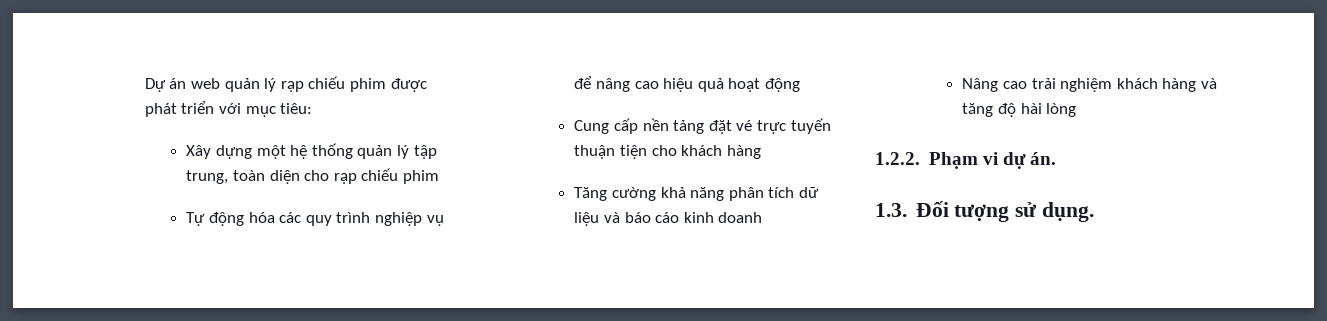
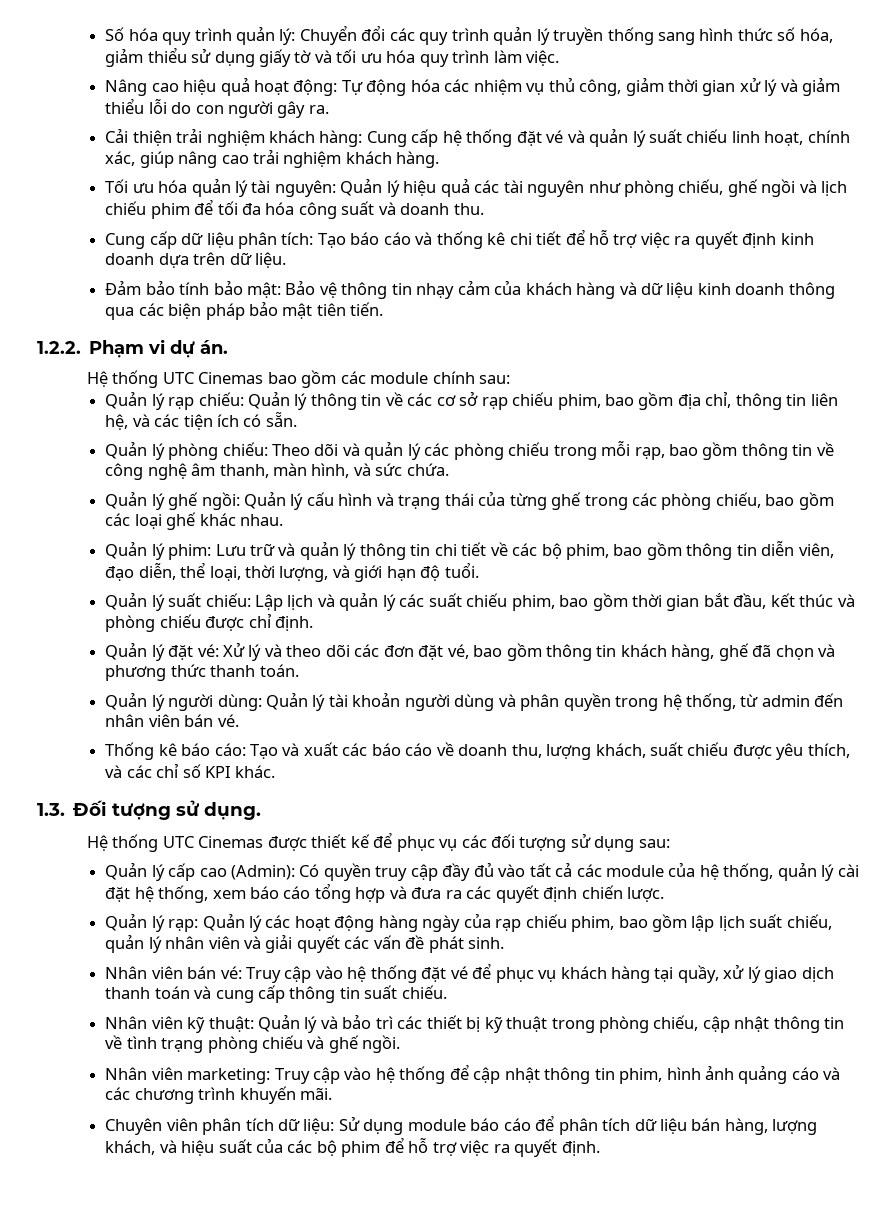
[144,76,427,92] [144,101,313,117] [186,143,437,159] [186,168,439,184] [186,212,444,226] [574,76,800,92] [574,118,831,134] [574,145,761,159] [574,187,819,201] [574,212,763,226] [962,78,1217,92] [962,103,1077,117] Dự án web quản lý rạp chiếu phim được phát triển với mục tiêu: // Xây dựng một hệ thống quản lý tập trung, toàn diện cho rạp chiếu phim // Tự động hóa các quy trình nghiệp vụ để nâng cao hiệu quả hoạt động // Cung cấp nền tảng đặt vé trực tuyến thuận tiện cho khách hàng // Tăng cường khả năng phân tích dữ liệu và báo cáo kinh doanh // Nâng cao trải nghiệm khách hàng và tăng độ hài lòng -> [105,25,833,45] [105,47,560,67] [105,77,841,96] [105,98,329,118] [105,128,850,147] [105,149,440,168] [105,178,848,197] [105,199,484,219] [105,229,814,249] [105,252,286,268] [105,280,835,299] [105,301,384,320] Số hóa quy trình quản lý: Chuyển đổi các quy trình quản lý truyền thống sang hình thức số hóa, giảm thiểu sử dụng giấy tờ và tối ưu hóa quy trình làm việc. // Nâng cao hiệu quả hoạt động: Tự động hóa các nhiệm vụ thủ công, giảm thời gian xử lý và giảm thiểu lỗi do con người gây ra. // Cải thiện trải nghiệm khách hàng: Cung cấp hệ thống đặt vé và quản lý suất chiếu linh hoạt, chính xác, giúp nâng cao trải nghiệm khách hàng. // Tối ưu hóa quản lý tài nguyên: Quản lý hiệu quả các tài nguyên như phòng chiếu, ghế ngồi và lịch chiếu phim để tối đa hóa công suất và doanh thu. // Cung cấp dữ liệu phân tích: Tạo báo cáo và thống kê chi tiết để hỗ trợ việc ra quyết định kinh doanh dựa trên dữ liệu. // Đảm bảo tính bảo mật: Bảo vệ thông tin nhạy cảm của khách hàng và dữ liệu kinh doanh thông qua các biện pháp bảo mật tiên tiến.
(1056, 158) none -> [86,370,511,388] [105,391,838,410] [105,412,297,430] [105,441,834,460] [105,463,449,480] [105,491,834,510] [105,512,283,530] [105,541,834,560] [105,562,479,582] [105,592,855,611] [105,613,313,632] [105,642,836,661] [105,664,299,681] [105,692,844,711] [105,714,239,727] [105,742,850,760] [105,763,276,778] // Hệ thống UTC Cinemas bao gồm các module chính sau: // Quản lý rạp chiếu: Quản lý thông tin về các cơ sở rạp chiếu phim, bao gồm địa chỉ, thông tin liên hệ, và các tiện ích có sẵn. // Quản lý phòng chiếu: Theo dõi và quản lý các phòng chiếu trong mỗi rạp, bao gồm thông tin về công nghệ âm thanh, màn hình, và sức chứa. // Quản lý ghế ngồi: Quản lý cấu hình và trạng thái của từng ghế trong các phòng chiếu, bao gồm các loại ghế khác nhau. // Quản lý phim: Lưu trữ và quản lý thông tin chi tiết về các bộ phim, bao gồm thông tin diễn viên, đạo diễn, thể loại, thời lượng, và giới hạn độ tuổi. // Quản lý suất chiếu: Lập lịch và quản lý các suất chiếu phim, bao gồm thời gian bắt đầu, kết thúc và phòng chiếu được chỉ định. // Quản lý đặt vé: Xử lý và theo dõi các đơn đặt vé, bao gồm thông tin khách hàng, ghế đã chọn và phương thức thanh toán. // Quản lý người dùng: Quản lý tài khoản người dùng và phân quyền trong hệ thống, từ admin đến nhân viên bán vé. // Thống kê báo cáo: Tạo và xuất các báo cáo về doanh thu, lượng khách, suất chiếu được yêu thích, và các chỉ số KPI khác.
(1094, 212) none -> [86,832,670,852] [105,862,859,881] [105,883,664,903] [105,913,832,932] [105,934,505,953] [105,963,834,983] [105,985,447,1003] [105,1014,845,1033] [105,1035,401,1053] [105,1064,841,1084] [105,1086,332,1104] [105,1115,818,1135] [105,1137,600,1157] // Hệ thống UTC Cinemas được thiết kế để phục vụ các đối tượng sử dụng sau: // Quản lý cấp cao (Admin): Có quyền truy cập đầy đủ vào tất cả các module của hệ thống, quản lý cài đặt hệ thống, xem báo cáo tổng hợp và đưa ra các quyết định chiến lược. // Quản lý rạp: Quản lý các hoạt động hàng ngày của rạp chiếu phim, bao gồm lập lịch suất chiếu, quản lý nhân viên và giải quyết các vấn đề phát sinh. // Nhân viên bán vé: Truy cập vào hệ thống đặt vé để phục vụ khách hàng tại quầy, xử lý giao dịch thanh toán và cung cấp thông tin suất chiếu. // Nhân viên kỹ thuật: Quản lý và bảo trì các thiết bị kỹ thuật trong phòng chiếu, cập nhật thông tin về tình trạng phòng chiếu và ghế ngồi. // Nhân viên marketing: Truy cập vào hệ thống để cập nhật thông tin phim, hình ảnh quảng cáo và các chương trình khuyến mãi. // Chuyên viên phân tích dữ liệu: Sử dụng module báo cáo để phân tích dữ liệu bán hàng, lượng khách, và hiệu suất của các bộ phim để hỗ trợ việc ra quyết định.

